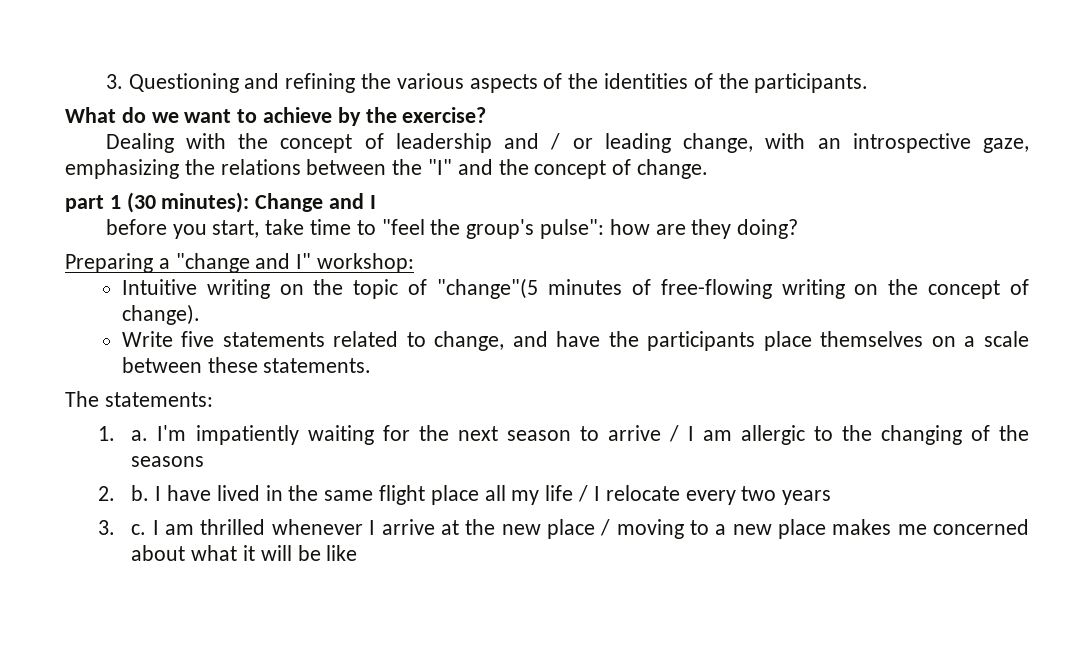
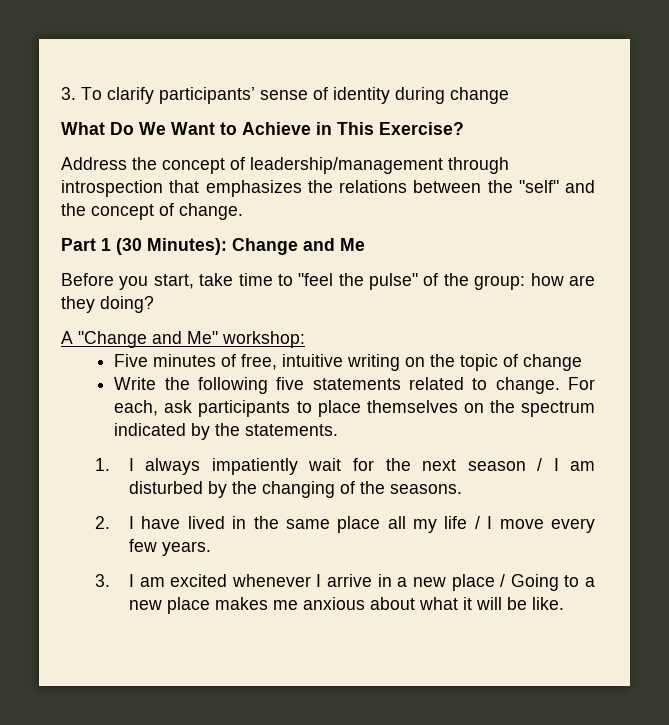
[105,73,869,93] [65,107,487,126] [105,133,1029,153] [65,159,179,179] 3. Questioning and refining the various aspects of the identities of the participants. // What do we want to achieve by the exercise? // Dealing with the concept of leadership and / or leading change, with an introspective gaze, emphasizing -> [61,87,509,104] [61,122,464,135] [61,157,509,174] [61,180,302,197] 3. To clarify participants’ sense of identity during change // What Do We Want to Achieve in This Exercise? // Address the concept of leadership/management through introspection that emphasizes
[428,159,453,175] "I" -> [518,180,559,193] "self"
[65,195,104,212] part -> [61,238,96,251] Part
[161,192,250,213] minutes): -> [147,238,227,255] Minutes):
[369,195,376,209] [105,219,167,235] I // before -> [340,238,365,251] [61,273,114,286] Me // Before
[466,219,605,239] group's pulse": -> [369,273,526,290] pulse" of the group:
[65,253,415,273] [121,279,197,295] Preparing a "change and I" workshop: // Intuitive -> [61,331,305,348] [114,354,344,370] A "Change and Me" workshop: // Five minutes of free, intuitive
[437,278,1030,299] [121,304,200,325] "change"(5 minutes of free-flowing writing on the concept of change). -> [523,354,583,371] change
(173, 339) none -> [164,377,268,394] the following
[434,331,1030,351] [121,357,258,373] change, and have the participants place themselves on a scale between these -> [495,377,596,394] [114,400,596,417] [114,423,241,440] change. For each, ask participants to place themselves on the spectrum indicated by the
[65,391,213,407] // The statements: -> (339, 430) none
[131,425,374,445] a. I'm impatiently waiting -> [128,458,342,475] I always impatiently wait
[579,425,661,441] to arrive -> (526, 466) none
[740,425,833,445] allergic to -> [128,481,227,498] disturbed by
[131,456,205,467] seasons -> [389,484,462,494] seasons.
[131,485,150,501] b. -> (110, 522) none
[379,485,426,505] flight -> (330, 524) none
[605,485,832,505] [98,519,266,535] relocate every two years // 3. c. I am thrilled -> [499,518,595,533] [128,539,211,556] [94,574,228,587] move every few years. // 3. I am excited
[440,519,496,535] at the -> [377,574,408,587] in a
[616,519,684,539] moving -> [510,574,559,591] Going
[932,519,1029,535] concerned -> [302,597,365,610] anxious
[326,545,358,561] like -> [531,597,564,610] like.

